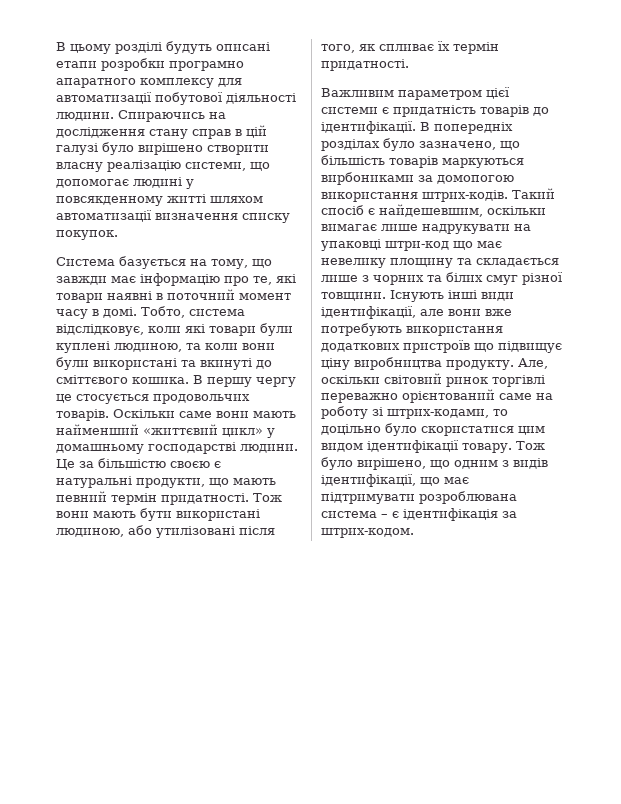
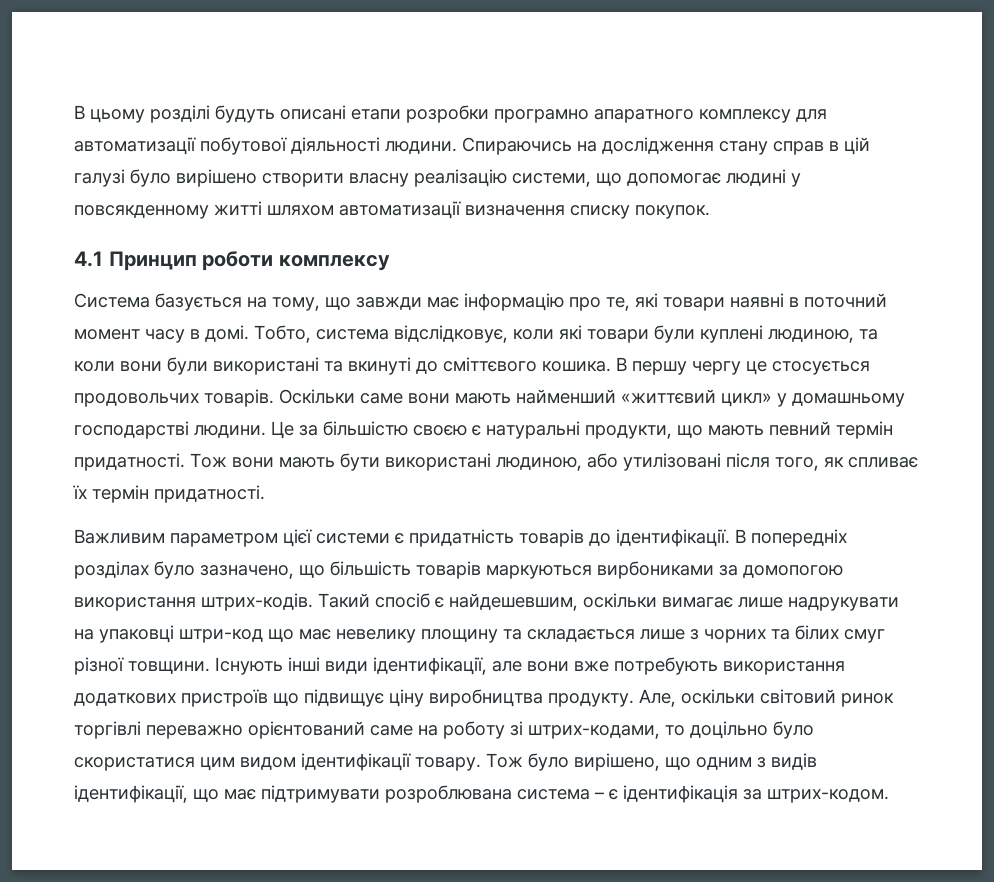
(118, 235) none -> [74,251,390,271] // 4.1 Принцип роботи комплексу

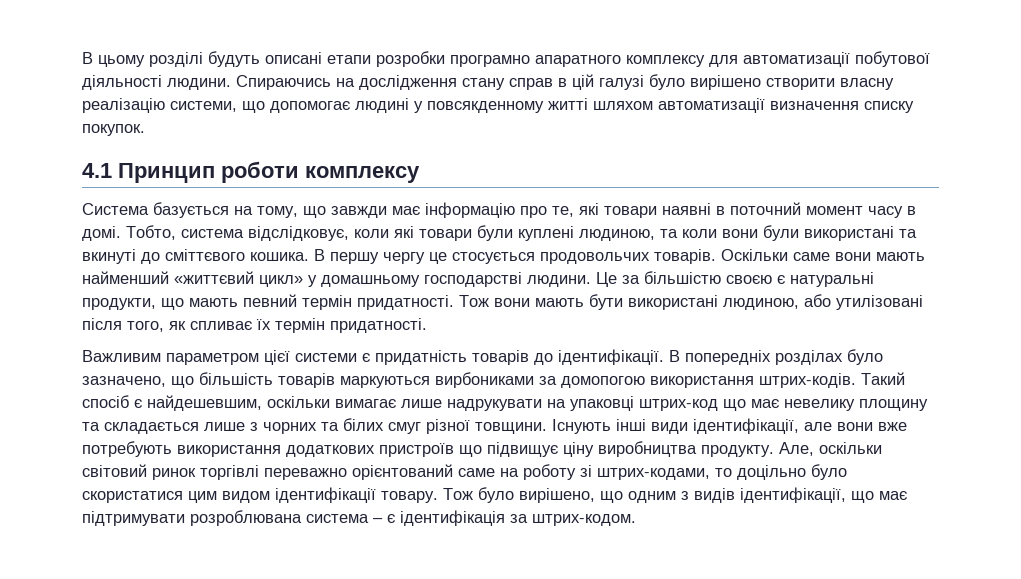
[179,629,263,643] штри-код -> [639,399,718,411] штрих-код

